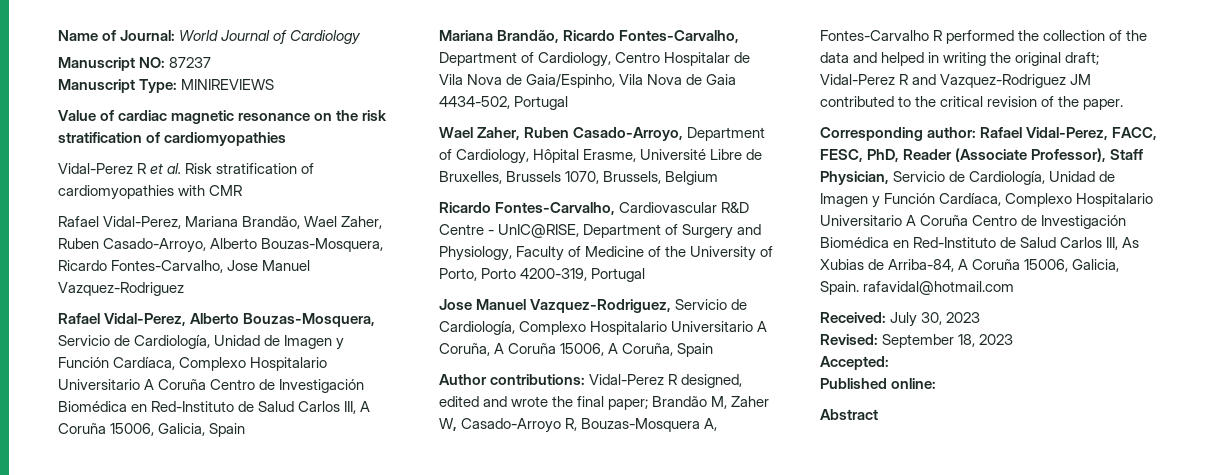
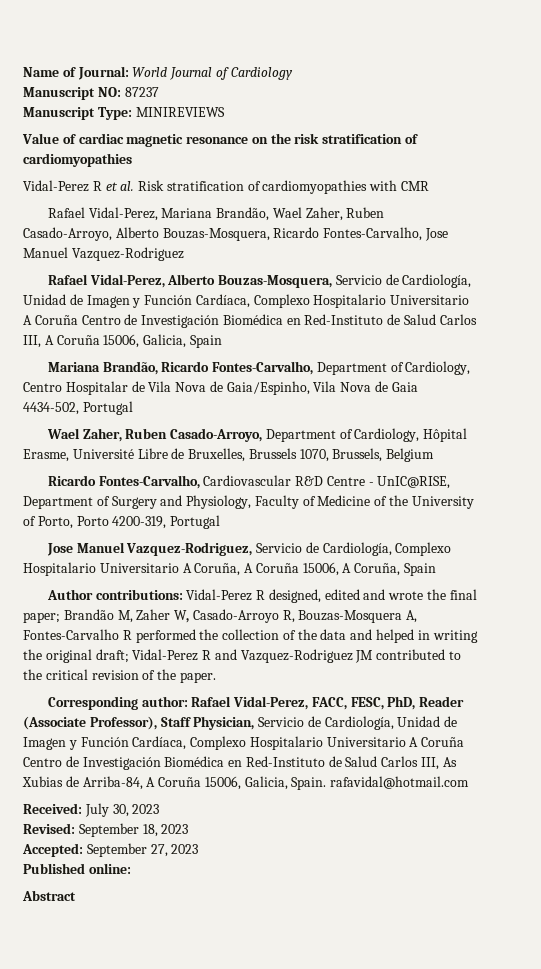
(889, 363) none -> [86,843,199,857] September 27, 2023

